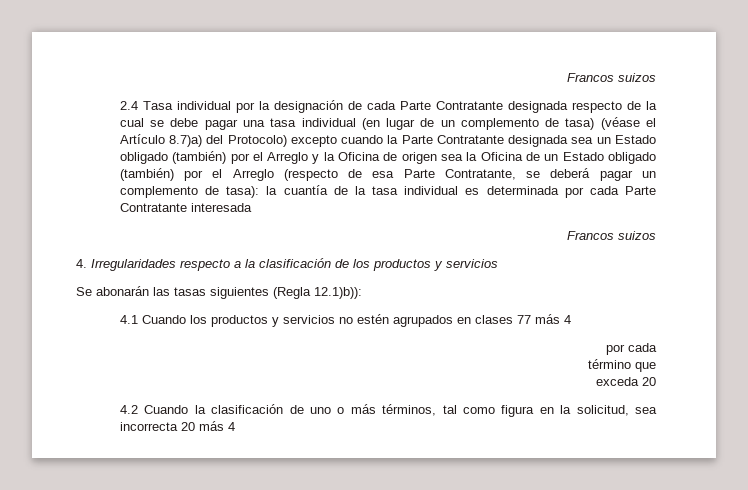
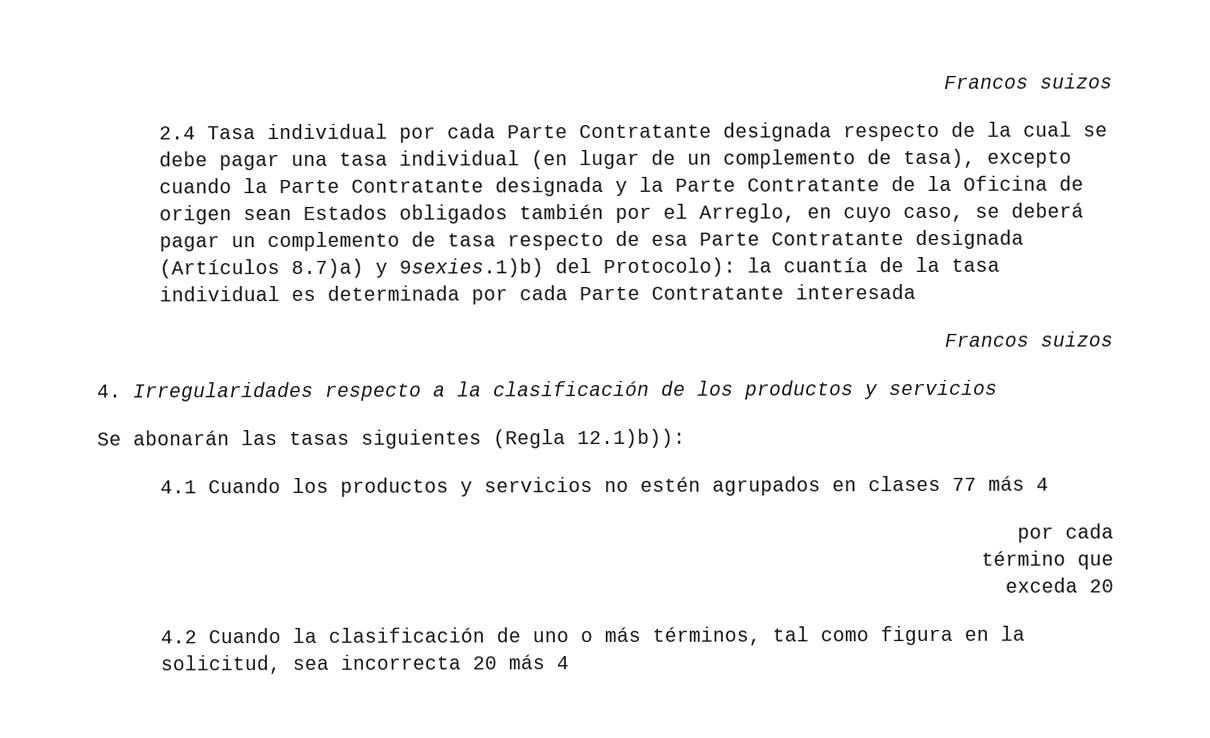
[258,100,362,113] la designación de -> (436, 134) none
[565,117,656,130] [119,134,287,147] tasa) (véase el Artículo 8.7)a) del Protocolo) -> [902,148,976,169] tasa),
[571,135,656,144] [119,151,656,164] [119,168,516,181] sea un Estado obligado (también) por el Arreglo y la Oficina de origen sea la Oficina de un Estado obligado (también) por el Arreglo (respecto de esa Parte Contratante, -> [614,175,1084,196] [158,203,964,225] y la Parte Contratante de la Oficina de origen sean Estados obligados también por el Arreglo, en cuyo caso,
[226,186,260,198] tasa): -> [446,229,1024,251] [158,257,736,279] tasa respecto de esa Parte Contratante designada (Artículos 8.7)a) y 9sexies.1)b) del Protocolo):

